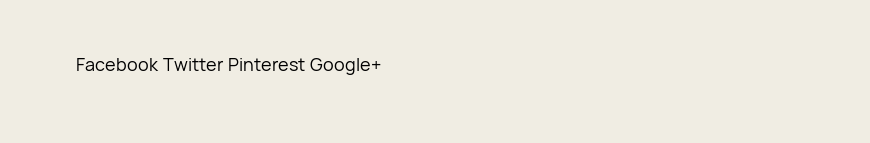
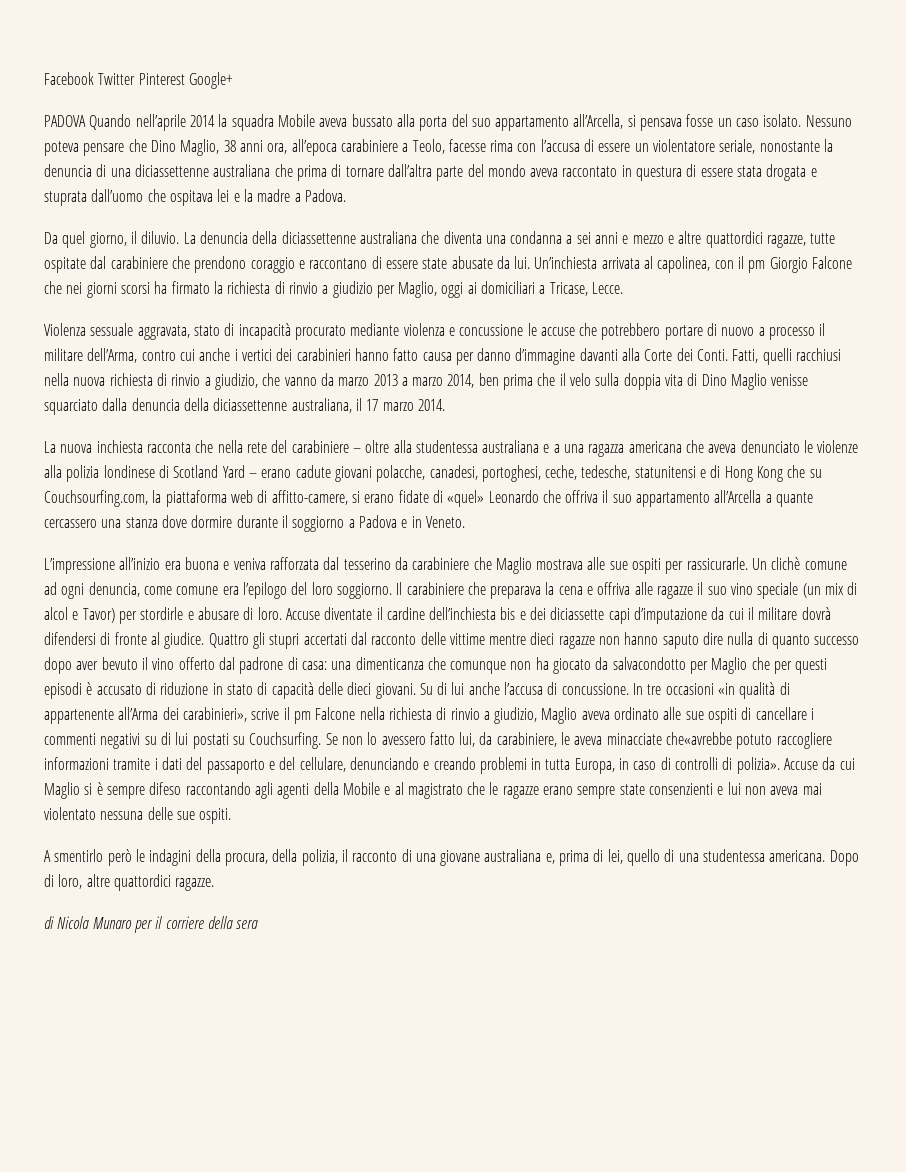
(381, 66) none -> [44,114,852,131] [44,139,834,156] [44,164,817,181] [44,189,346,206] [44,231,836,248] [44,256,853,273] [44,281,624,298] [44,323,826,340] [44,348,842,365] [44,373,809,390] [44,398,445,415] [44,440,859,457] [44,465,822,482] [44,490,814,507] [44,515,465,532] [44,557,847,574] [44,582,858,599] [44,607,831,624] [44,632,860,649] [44,657,828,674] [44,682,790,699] [44,707,815,724] [44,732,832,749] [44,757,855,774] [44,782,822,799] [44,807,232,824] [44,849,859,866] [44,874,215,891] [44,916,259,933] // PADOVA Quando nell’aprile 2014 la squadra Mobile aveva bussato alla porta del suo appartamento all’Arcella, si pensava fosse un caso isolato. Nessuno poteva pensare che Dino Maglio, 38 anni ora, all’epoca carabiniere a Teolo, facesse rima con l’accusa di essere un violentatore seriale, nonostante la denuncia di una diciassettenne australiana che prima di tornare dall’altra parte del mondo aveva raccontato in questura di essere stata drogata e stuprata dall’uomo che ospitava lei e la madre a Padova. // Da quel giorno, il diluvio. La denuncia della diciassettenne australiana che diventa una condanna a sei anni e mezzo e altre quattordici ragazze, tutte ospitate dal carabiniere che prendono coraggio e raccontano di essere state abusate da lui. Un’inchiesta arrivata al capolinea, con il pm Giorgio Falcone che nei giorni scorsi ha firmato la richiesta di rinvio a giudizio per Maglio, oggi ai domiciliari a Tricase, Lecce. // Violenza sessuale aggravata, stato di incapacità procurato mediante violenza e concussione le accuse che potrebbero portare di nuovo a processo il militare dell’Arma, contro cui anche i vertici dei carabinieri hanno fatto causa per danno d’immagine davanti alla Corte dei Conti. Fatti, quelli racchiusi nella nuova richiesta di rinvio a giudizio, che vanno da marzo 2013 a marzo 2014, ben prima che il velo sulla doppia vita di Dino Maglio venisse squarciato dalla denuncia della diciassettenne australiana, il 17 marzo 2014. // La nuova inchiesta racconta che nella rete del carabiniere – oltre alla studentessa australiana e a una ragazza americana che aveva denunciato le violenze alla polizia londinese di Scotland Yard – erano cadute giovani polacche, canadesi, portoghesi, ceche, tedesche, statunitensi e di Hong Kong che su Couchsourfing.com, la piattaforma web di affitto-camere, si erano fidate di «quel» Leonardo che offriva il suo appartamento all’Arcella a quante cercassero una stanza dove dormire durante il soggiorno a Padova e in Veneto. // L’impressione all’inizio era buona e veniva rafforzata dal tesserino da carabiniere che Maglio mostrava alle sue ospiti per rassicurarle. Un clichè comune ad ogni denuncia, come comune era l’epilogo del loro soggiorno. Il carabiniere che preparava la cena e offriva alle ragazze il suo vino speciale (un mix di alcol e Tavor) per stordirle e abusare di loro. Accuse diventate il cardine dell’inchiesta bis e dei diciassette capi d’imputazione da cui il militare dovrà difendersi di fronte al giudice. Quattro gli stupri accertati dal racconto delle vittime mentre dieci ragazze non hanno saputo dire nulla di quanto successo dopo aver bevuto il vino offerto dal padrone di casa: una dimenticanza che comunque non ha giocato da salvacondotto per Maglio che per questi episodi è accusato di riduzione in stato di capacità delle dieci giovani. Su di lui anche l’accusa di concussione. In tre occasioni «in qualità di appartenente all’Arma dei carabinieri», scrive il pm Falcone nella richiesta di rinvio a giudizio, Maglio aveva ordinato alle sue ospiti di cancellare i commenti negativi su di lui postati su Couchsurfing. Se non lo avessero fatto lui, da carabiniere, le aveva minacciate che«avrebbe potuto raccogliere informazioni tramite i dati del passaporto e del cellulare, denunciando e creando problemi in tutta Europa, in caso di controlli di polizia». Accuse da cui Maglio si è sempre difeso raccontando agli agenti della Mobile e al magistrato che le ragazze erano sempre state consenzienti e lui non aveva mai violentato nessuna delle sue ospiti. // A smentirlo però le indagini della procura, della polizia, il racconto di una giovane australiana e, prima di lei, quello di una studentessa americana. Dopo di loro, altre quattordici ragazze. // di Nicola Munaro per il corriere della sera

